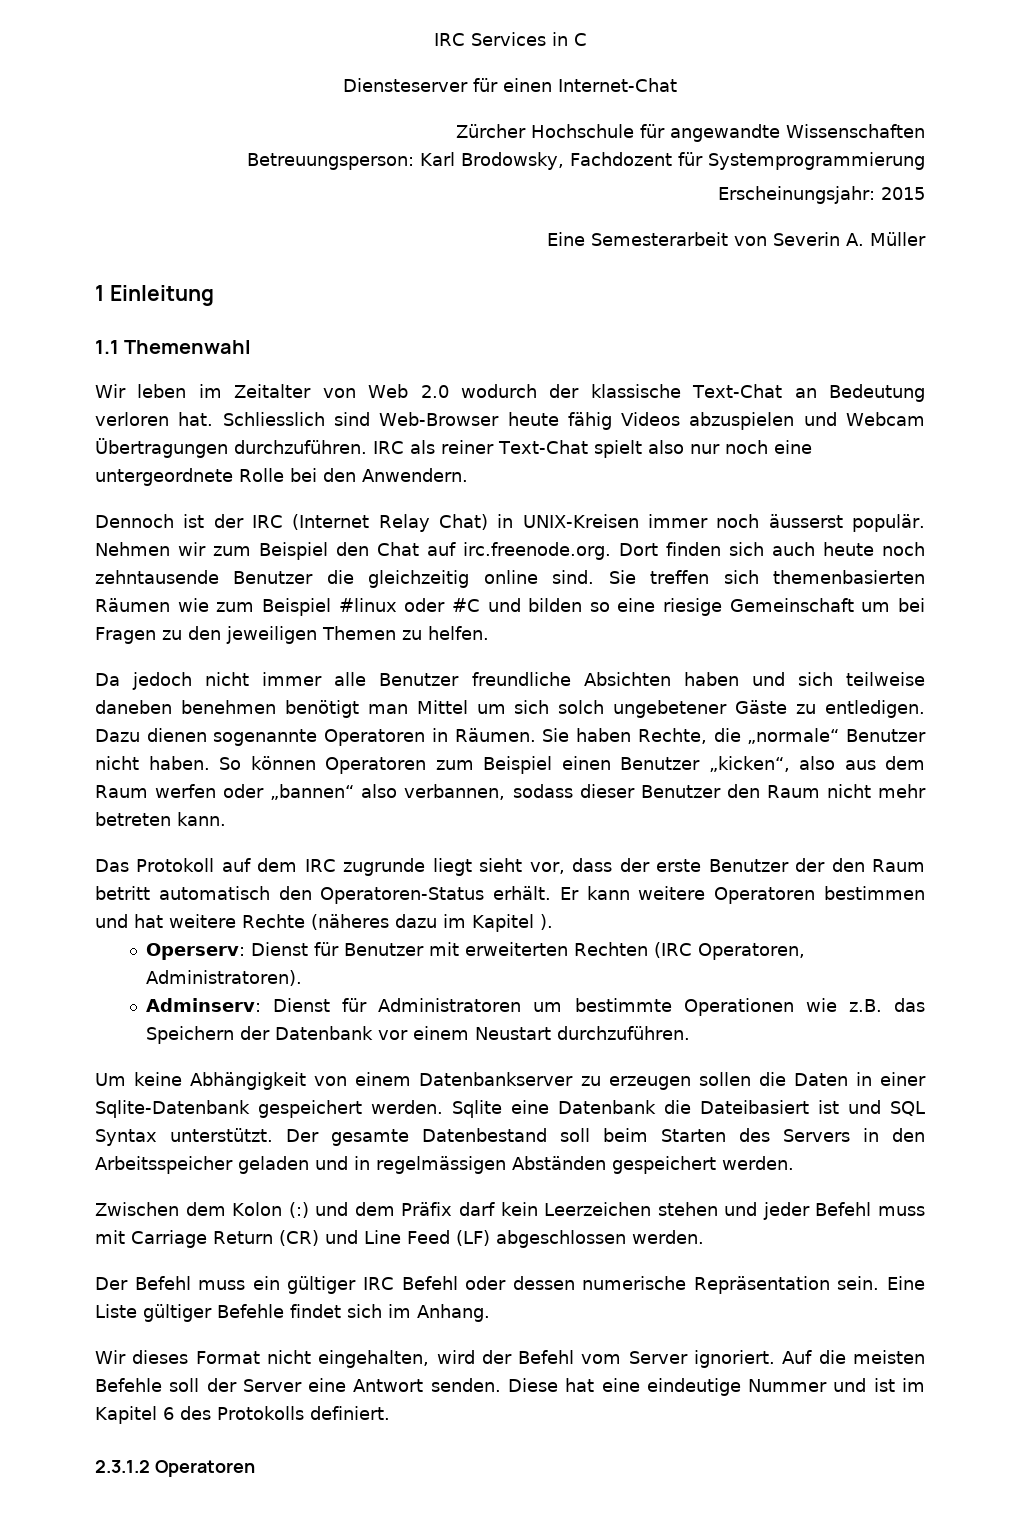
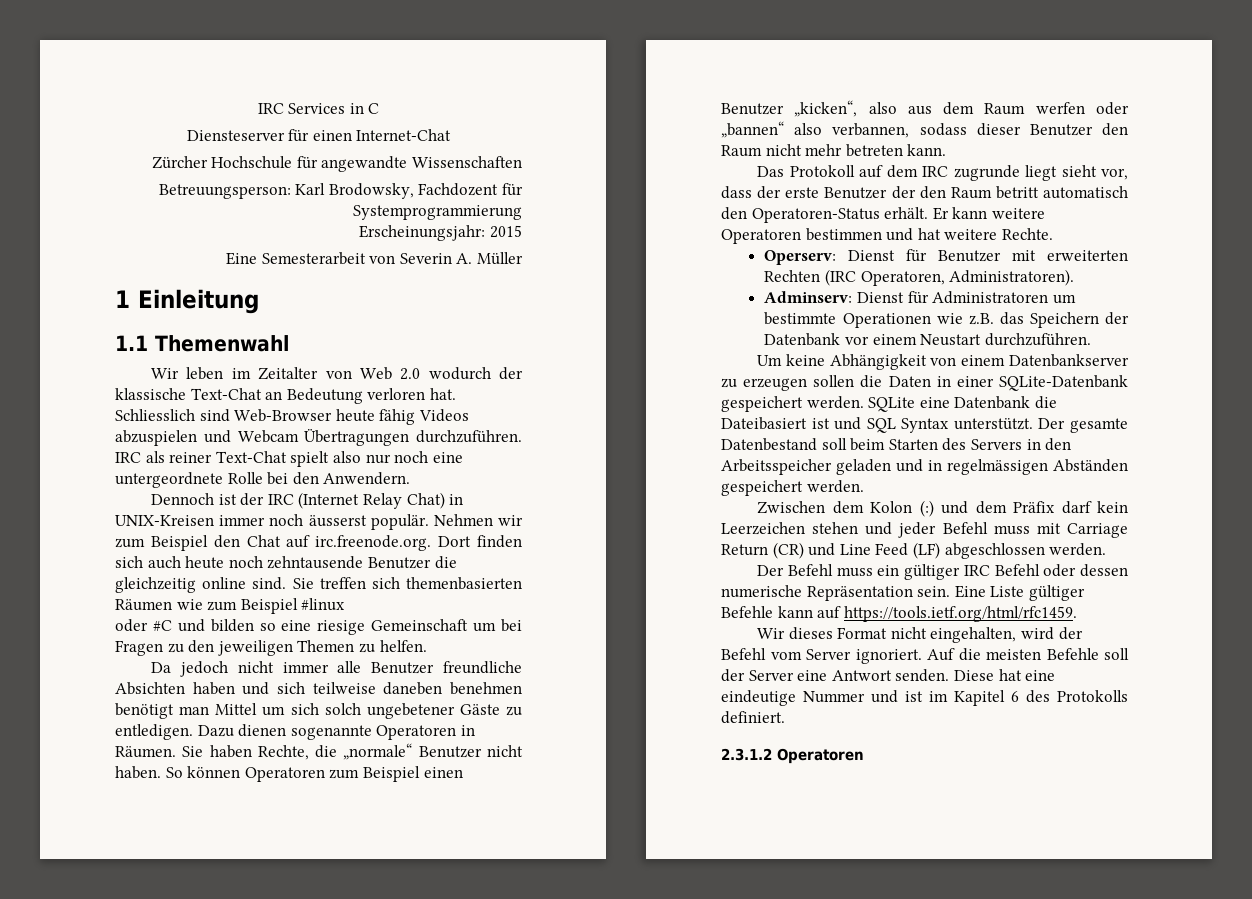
(397, 605) none -> (346, 604) //
[242,914,553,932] Rechte (näheres dazu im Kapitel ). -> [1001,228,1053,240] Rechte.
[95,1100,502,1118] Sqlite-Datenbank gespeichert werden. Sqlite -> [999,375,1128,391] [721,396,916,412] SQLite-Datenbank gespeichert werden. SQLite
[290,1304,490,1322] findet sich im Anhang. -> [777,606,1077,622] kann auf https://tools.ietf.org/html/rfc1459.

